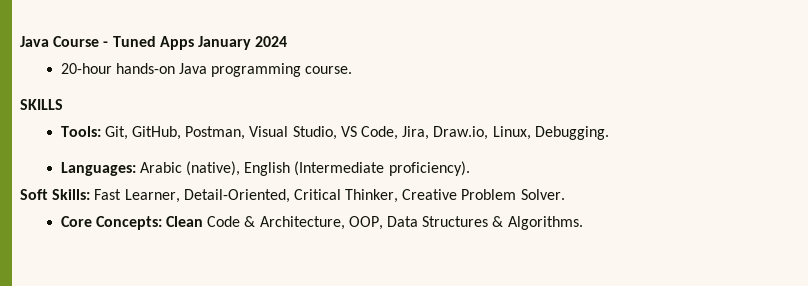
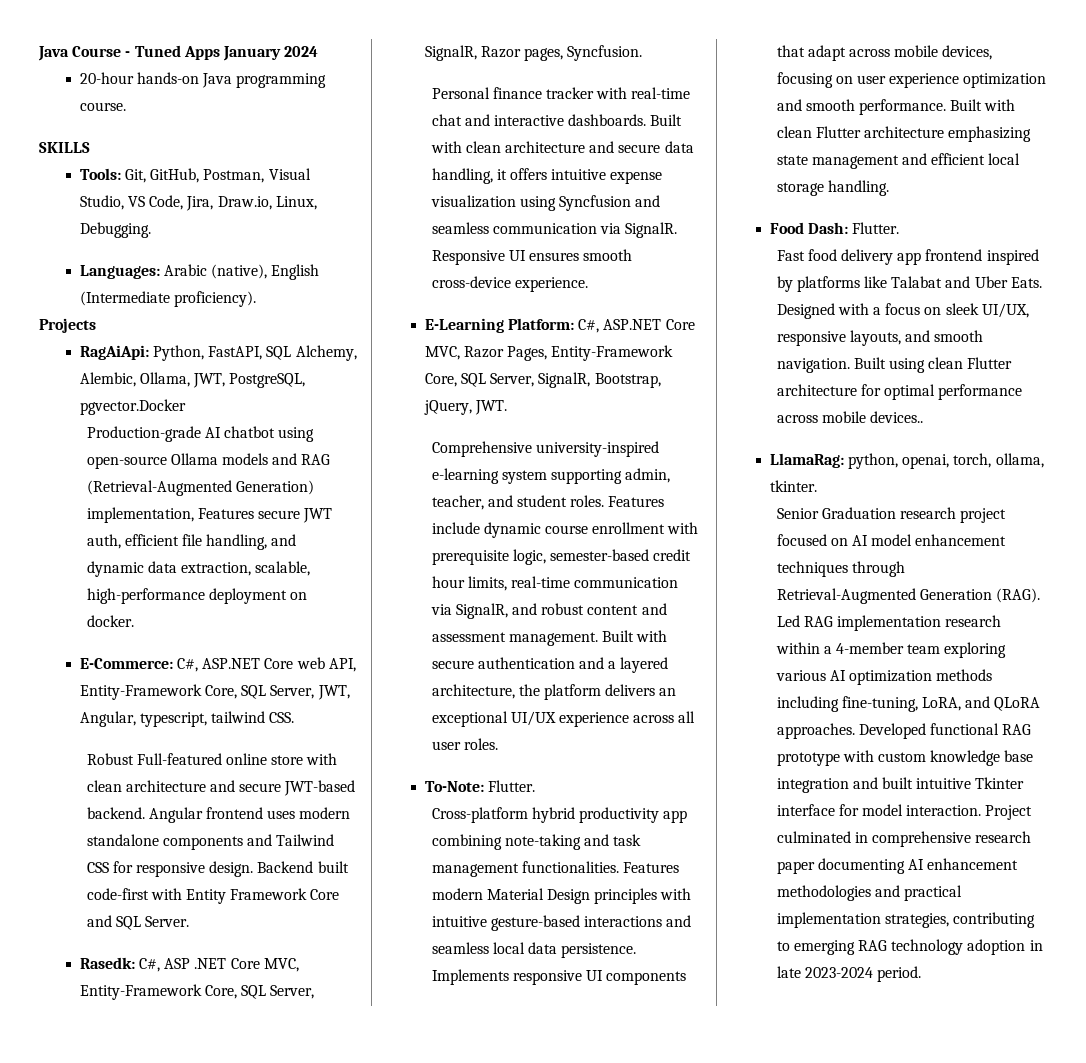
[20,189,565,203] [60,216,583,230] Soft Skills: Fast Learner, Detail-Oriented, Critical Thinker, Creative Problem Solver. // Core Concepts: Clean Code & Architecture, OOP, Data Structures & Algorithms. -> [39,318,96,333] [79,345,357,361] [79,372,306,388] [79,399,186,415] [86,426,315,442] [86,453,331,469] [86,480,314,496] [86,507,333,523] [86,534,297,550] [86,561,311,577] [86,588,308,604] [86,615,134,627] [79,657,356,672] [79,684,350,700] [79,711,295,727] [86,753,338,765] [86,780,356,796] [86,807,351,823] [86,834,335,850] [86,861,349,877] [86,888,340,904] [86,915,190,930] [79,957,299,972] [79,984,315,1000] [424,45,643,61] [431,87,691,99] [431,114,683,126] [430,141,694,153] [431,168,663,184] [430,195,661,211] [431,222,678,238] [431,249,633,265] [431,276,588,292] [424,318,695,333] [424,345,674,361] [424,372,661,388] [423,400,508,415] [431,441,659,457] [431,468,671,484] [431,495,665,510] [431,522,699,538] [431,549,692,565] [431,576,679,591] [430,603,667,619] [431,630,668,646] [431,657,669,673] [431,684,677,700] [431,711,696,727] [431,738,498,750] [424,780,536,792] [431,807,688,823] [431,834,642,850] [431,861,680,877] [431,888,692,904] [431,915,692,931] [431,942,637,958] [431,969,687,985] [776,45,993,61] [776,72,1047,88] [776,99,1016,115] [776,126,1032,142] [776,153,1021,169] [776,180,889,196] [769,222,900,234] [776,249,1039,265] [776,276,1042,292] [776,303,1029,319] [776,330,984,346] [776,357,1013,373] [776,384,1023,400] [776,411,924,423] [769,453,1044,469] [769,480,817,492] [776,507,1007,523] [776,534,1007,546] [776,561,905,577] [776,588,1041,604] [776,615,1002,631] [775,642,1007,658] [775,669,993,685] [776,696,1041,712] [776,723,1032,739] [776,750,1034,766] [776,777,1025,793] [776,804,1033,820] [776,831,1032,847] [776,858,1019,874] [776,885,963,901] [776,912,1036,928] [776,939,1043,955] [776,966,922,982] Projects // RagAiApi: Python, FastAPI, SQL Alchemy, Alembic, Ollama, JWT, PostgreSQL, pgvector.Docker // Production-grade AI chatbot using open-source Ollama models and RAG (Retrieval-Augmented Generation) implementation, Features secure JWT auth, efficient file handling, and dynamic data extraction, scalable, high-performance deployment on docker. // E-Commerce: C#, ASP.NET Core web API, Entity-Framework Core, SQL Server, JWT, Angular, typescript, tailwind CSS. // Robust Full-featured online store with clean architecture and secure JWT-based backend. Angular frontend uses modern standalone components and Tailwind CSS for responsive design. Backend built code-first with Entity Framework Core and SQL Server. // Rasedk: C#, ASP .NET Core MVC, Entity-Framework Core, SQL Server, SignalR, Razor pages, Syncfusion. // Personal finance tracker with real-time chat and interactive dashboards. Built with clean architecture and secure data handling, it offers intuitive expense visualization using Syncfusion and seamless communication via SignalR. Responsive UI ensures smooth cross-device experience. // E-Learning Platform: C#, ASP.NET Core MVC, Razor Pages, Entity-Framework Core, SQL Server, SignalR, Bootstrap, jQuery, JWT. // Comprehensive university-inspired e-learning system supporting admin, teacher, and student roles. Features include dynamic course enrollment with prerequisite logic, semester-based credit hour limits, real-time communication via SignalR, and robust content and assessment management. Built with secure authentication and a layered architecture, the platform delivers an exceptional UI/UX experience across all user roles. // To-Note: Flutter. // Cross-platform hybrid productivity app combining note-taking and task management functionalities. Features modern Material Design principles with intuitive gesture-based interactions and seamless local data persistence. Implements responsive UI components that adapt across mobile devices, focusing on user experience optimization and smooth performance. Built with clean Flutter architecture emphasizing state management and efficient local storage handling. // Food Dash: Flutter. // Fast food delivery app frontend inspired by platforms like Talabat and Uber Eats. Designed with a focus on sleek UI/UX, responsive layouts, and smooth navigation. Built using clean Flutter architecture for optimal performance across mobile devices.. // LlamaRag: python, openai, torch, ollama, tkinter. // Senior Graduation research project focused on AI model enhancement techniques through Retrieval-Augmented Generation (RAG). Led RAG implementation research within a 4-member team exploring various AI optimization methods including fine-tuning, LoRA, and QLoRA approaches. Developed functional RAG prototype with custom knowledge base integration and built intuitive Tkinter interface for model interaction. Project culminated in comprehensive research paper documenting AI enhancement methodologies and practical implementation strategies, contributing to emerging RAG technology adoption in late 2023-2024 period.

